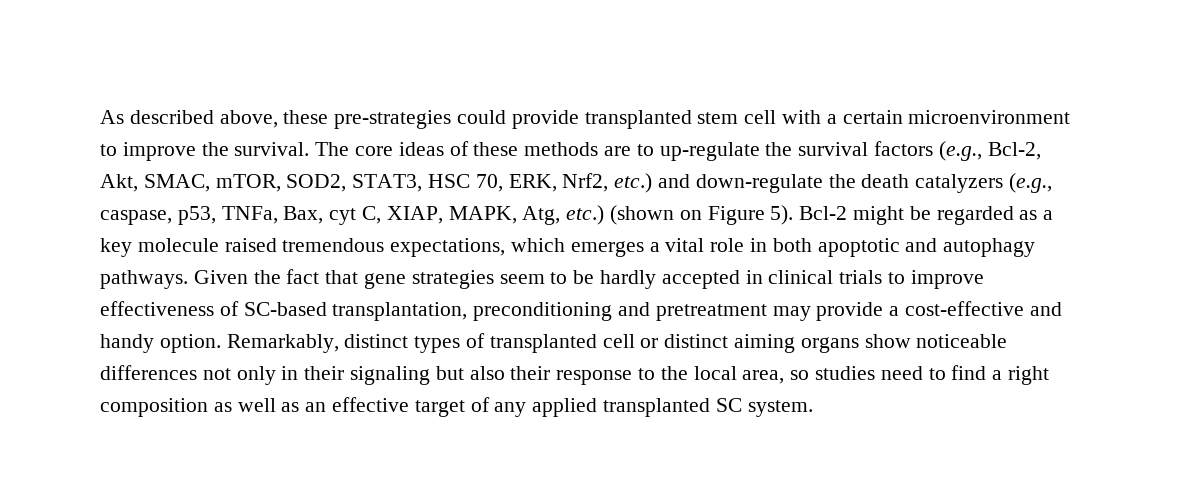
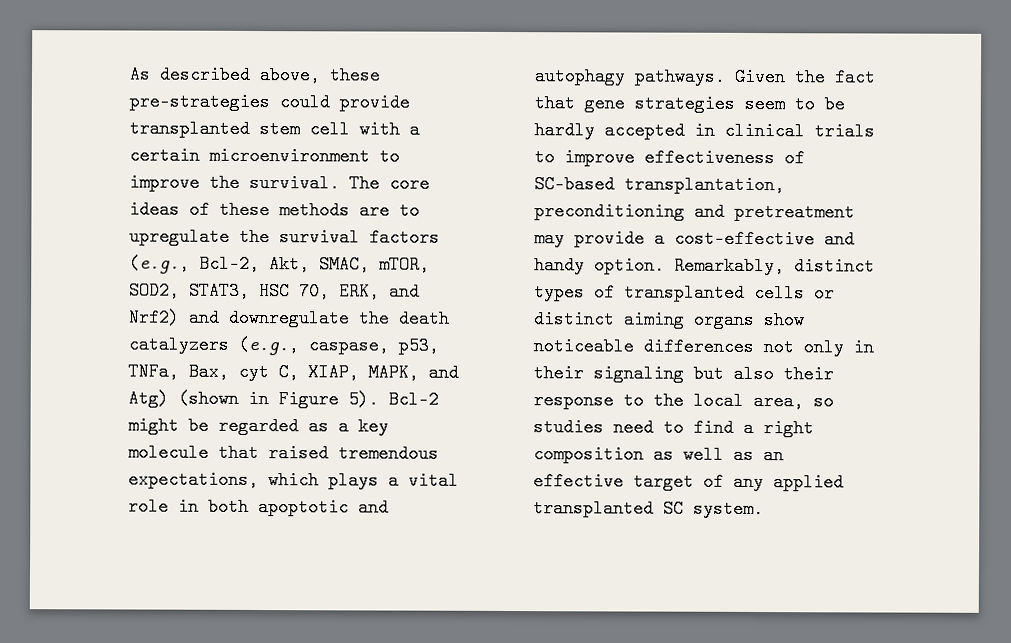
[659,142,760,161] up-regulate -> [129,227,230,246] upregulate
[562,173,823,193] Nrf2, etc.) and down-regulate -> [389,282,420,301] [128,308,350,328] and Nrf2) and downregulate
[522,205,702,225] Atg, etc.) (shown on -> [428,363,459,382] [128,389,269,409] and Atg) (shown in
(219, 245) none -> [218,443,259,463] that
[570,241,644,257] emerges -> [328,471,379,490] plays
[602,334,635,348] cell -> [754,283,805,303] cells

